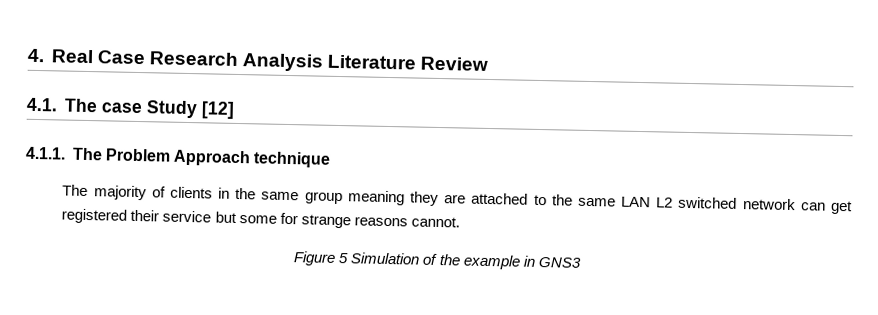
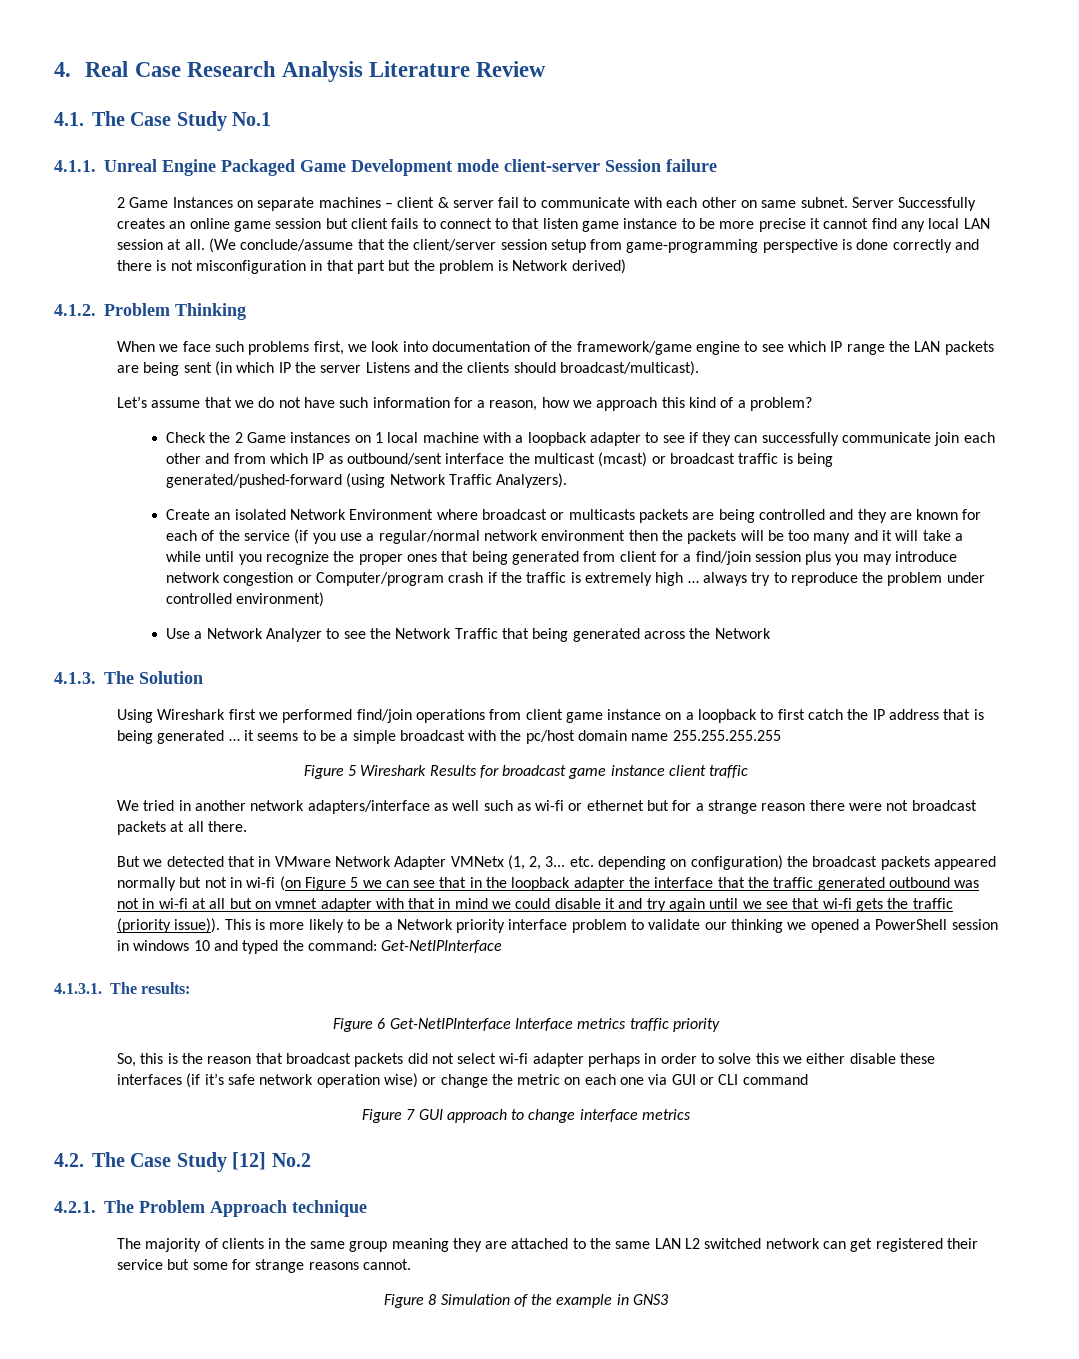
[100,102,143,114] case -> [130,111,272,131] [54,159,717,176] [116,197,977,211] [116,218,990,232] [116,238,980,253] [116,259,626,274] [54,303,246,320] [116,341,994,355] [116,361,700,376] [116,396,813,411] [166,432,995,446] [166,452,833,467] [166,473,568,488] [166,509,982,523] [166,529,964,544] [166,551,958,565] [166,572,985,586] [166,592,325,607] [166,628,771,642] [54,671,203,684] [116,709,984,723] [116,730,781,744] [303,765,749,779] [116,800,977,814] [116,821,247,835] [116,855,997,870] [116,876,980,891] [116,898,953,912] [116,918,998,933] [116,940,503,954] [54,982,191,994] [333,1018,720,1032] [116,1053,935,1067] [116,1073,808,1088] [361,1109,692,1123] [54,1152,172,1167] Case Study No.1 // 4.1.1. Unreal Engine Packaged Game Development mode client-server Session failure // 2 Game Instances on separate machines – client & server fail to communicate with each other on same subnet. Server Successfully creates an online game session but client fails to connect to that listen game instance to be more precise it cannot find any local LAN session at all. (We conclude/assume that the client/server session setup from game-programming perspective is done correctly and there is not misconfiguration in that part but the problem is Network derived) // 4.1.2. Problem Thinking // When we face such problems first, we look into documentation of the framework/game engine to see which IP range the LAN packets are being sent (in which IP the server Listens and the clients should broadcast/multicast). // Let’s assume that we do not have such information for a reason, how we approach this kind of a problem? // Check the 2 Game instances on 1 local machine with a loopback adapter to see if they can successfully communicate join each other and from which IP as outbound/sent interface the multicast (mcast) or broadcast traffic is being generated/pushed-forward (using Network Traffic Analyzers). // Create an isolated Network Environment where broadcast or multicasts packets are being controlled and they are known for each of the service (if you use a regular/normal network environment then the packets will be too many and it will take a while until you recognize the proper ones that being generated from client for a find/join session plus you may introduce network congestion or Computer/program crash if the traffic is extremely high … always try to reproduce the problem under controlled environment) // Use a Network Analyzer to see the Network Traffic that being generated across the Network // 4.1.3. The Solution // Using Wireshark first we performed find/join operations from client game instance on a loopback to first catch the IP address that is being generated … it seems to be a simple broadcast with the pc/host domain name 255.255.255.255 // Figure 5 Wireshark Results for broadcast game instance client traffic // We tried in another network adapters/interface as well such as wi-fi or ethernet but for a strange reason there were not broadcast packets at all there. // But we detected that in VMware Network Adapter VMNetx (1, 2, 3... etc. depending on configuration) the broadcast packets appeared normally but not in wi-fi (on Figure 5 we can see that in the loopback adapter the interface that the traffic generated outbound was not in wi-fi at all but on vmnet adapter with that in mind we could disable it and try again until we see that wi-fi gets the traffic (priority issue)). This is more likely to be a Network priority interface problem to validate our thinking we opened a PowerShell session in windows 10 and typed the command: Get-NetIPInterface // 4.1.3.1. The results: // Figure 6 Get-NetIPInterface Interface metrics traffic priority // So, this is the reason that broadcast packets did not select wi-fi adapter perhaps in order to solve this we either disable these interfaces (if it’s safe network operation wise) or change the metric on each one via GUI or CLI command // Figure 7 GUI approach to change interface metrics // 4.2. The Case
[25,146,66,160] // 4.1.1. -> [271,1153,311,1167] [54,1201,96,1213] No.2 // 4.2.1.
[338,253,350,264] 5 -> [428,1294,437,1305] 8

